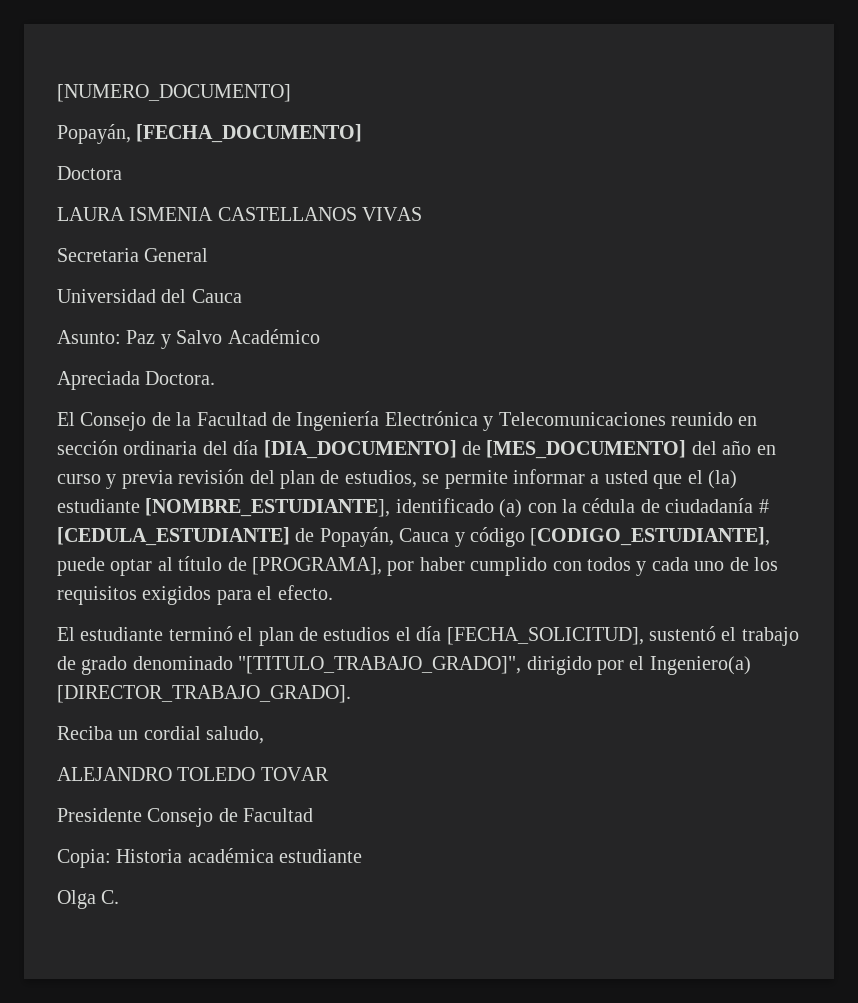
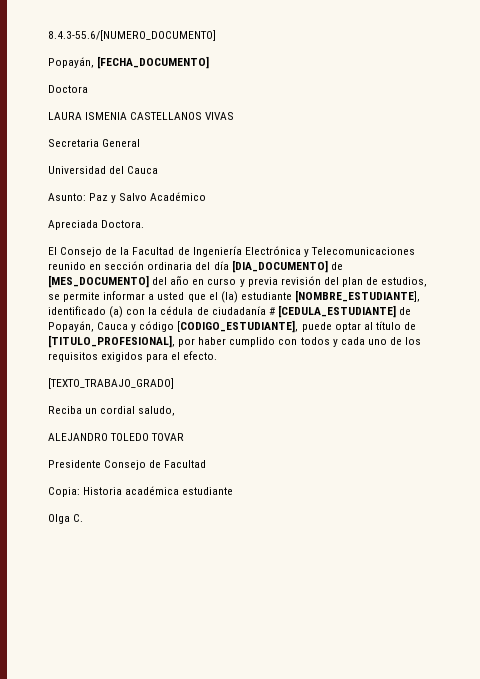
[57,84,291,102] [NUMERO_DOCUMENTO] -> [48,30,216,41] 8.4.3-55.6/[NUMERO_DOCUMENTO]
[252,557,382,575] [PROGRAMA], -> [48,335,175,348] [TITULO_PROFESIONAL],
[57,626,799,646] [57,656,751,675] [57,685,351,703] El estudiante terminó el plan de estudios el día [FECHA_SOLICITUD], sustentó el trabajo de grado denominado "[TITULO_TRABAJO_GRADO]", dirigido por el Ingeniero(a) [DIRECTOR_TRABAJO_GRADO]. -> [48,378,174,389] [TEXTO_TRABAJO_GRADO]

